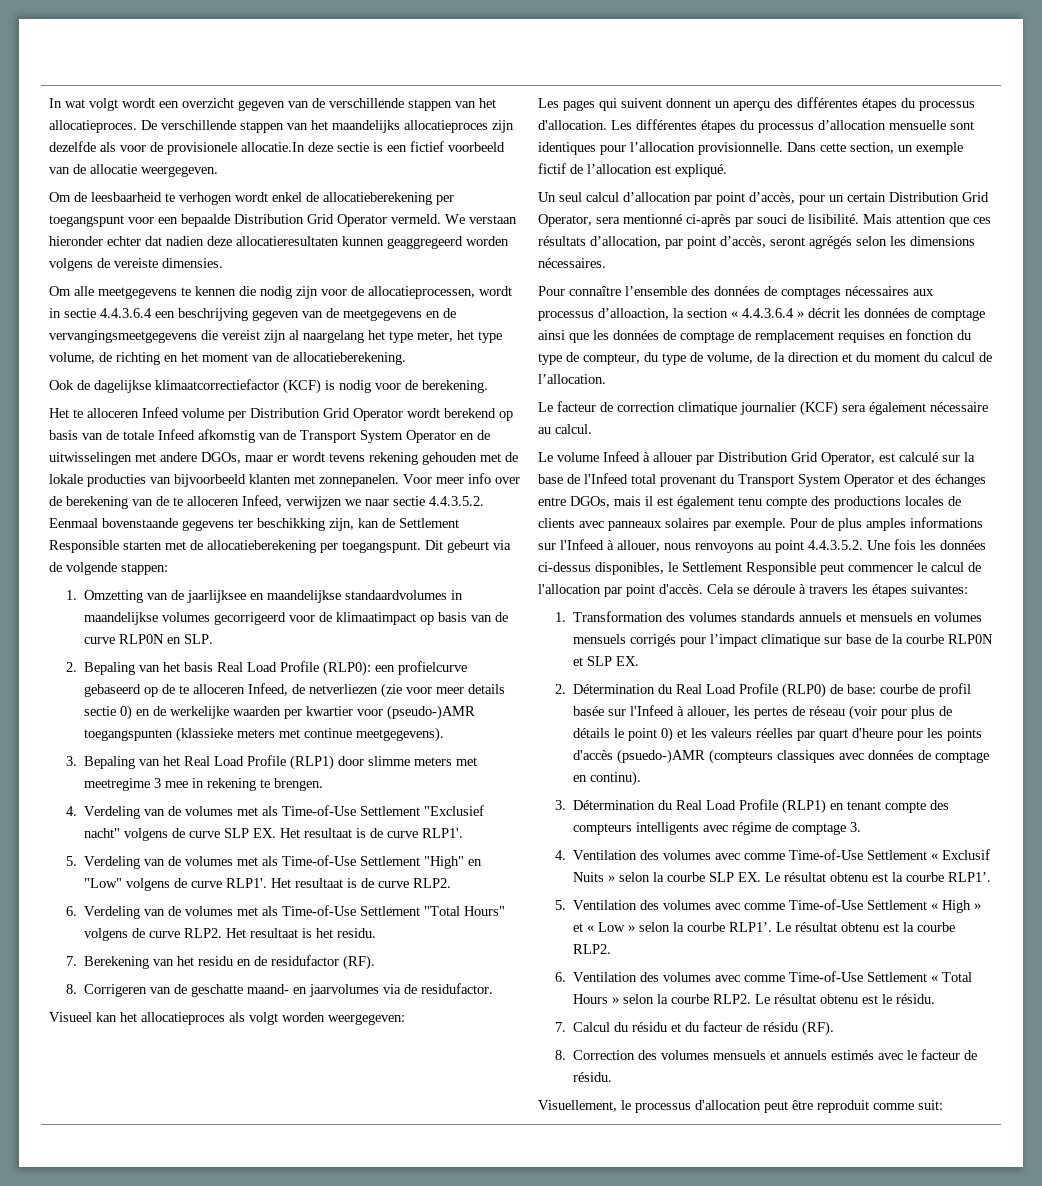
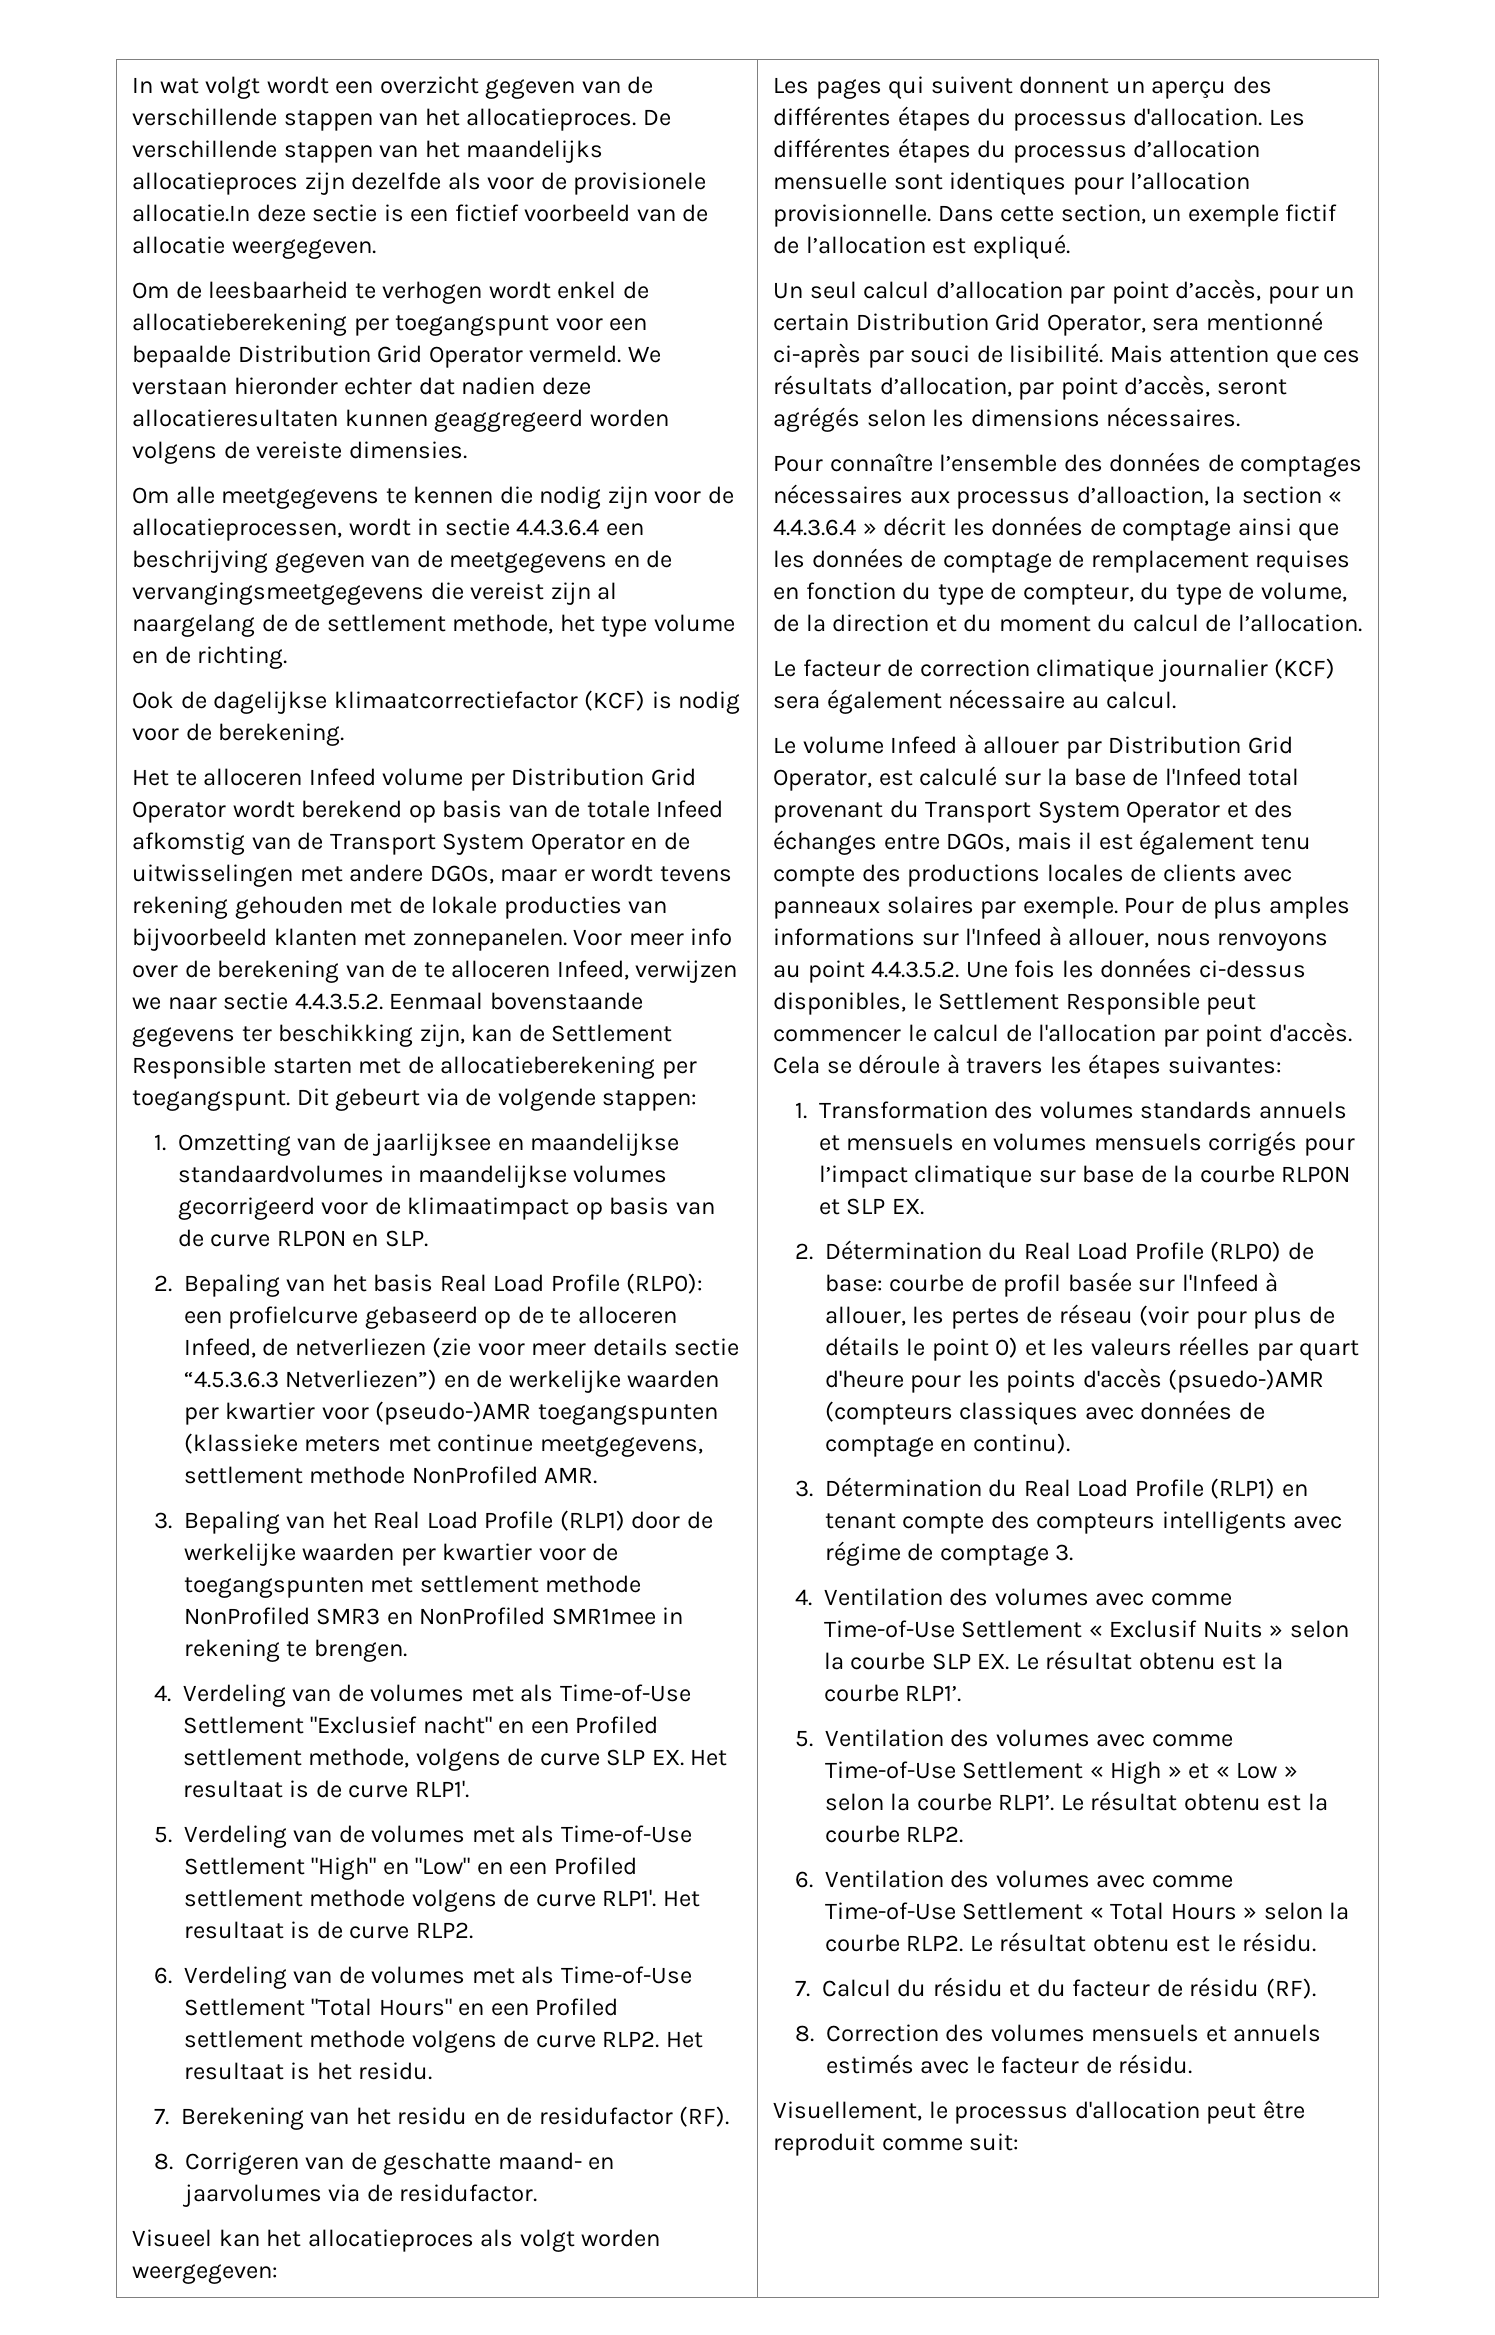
[368,330,503,343] [49,352,407,365] het type meter, het type volume, de richting en het moment van de allocatieberekening. -> [261,614,735,637] [132,646,288,669] de de settlement methode, het type volume en de richting.
[120,705,133,720] 0) -> [183,1369,438,1390] “4.5.3.6.3 Netverliezen”)
[356,727,445,742] meetgegevens). -> [539,1436,703,1457] [183,1466,598,1484] meetgegevens, settlement methode NonProfiled AMR.
[368,756,478,766] [84,778,189,791] slimme meters met meetregime 3 mee -> [686,1511,713,1529] [183,1543,619,1566] [183,1575,642,1598] [183,1607,656,1625] de werkelijke waarden per kwartier voor de toegangspunten met settlement methode NonProfiled SMR3 en NonProfiled SMR1mee
(121, 833) none -> [498,1716,659,1734] [182,1748,410,1768] en een Profiled settlement methode,
(123, 883) none -> [476,1857,637,1875] [183,1889,406,1907] en een Profiled settlement methode
(506, 911) none -> [458,1998,619,2016] [183,2030,406,2048] en een Profiled settlement methode

